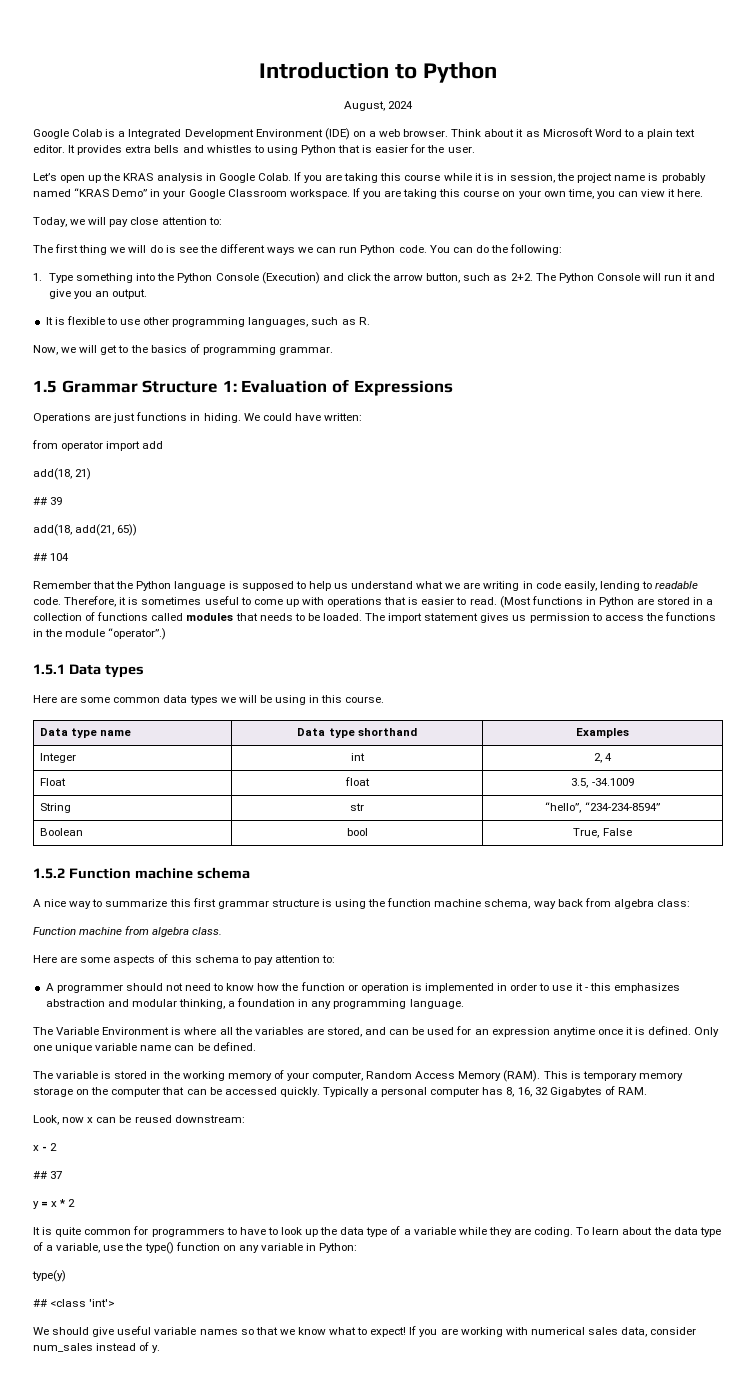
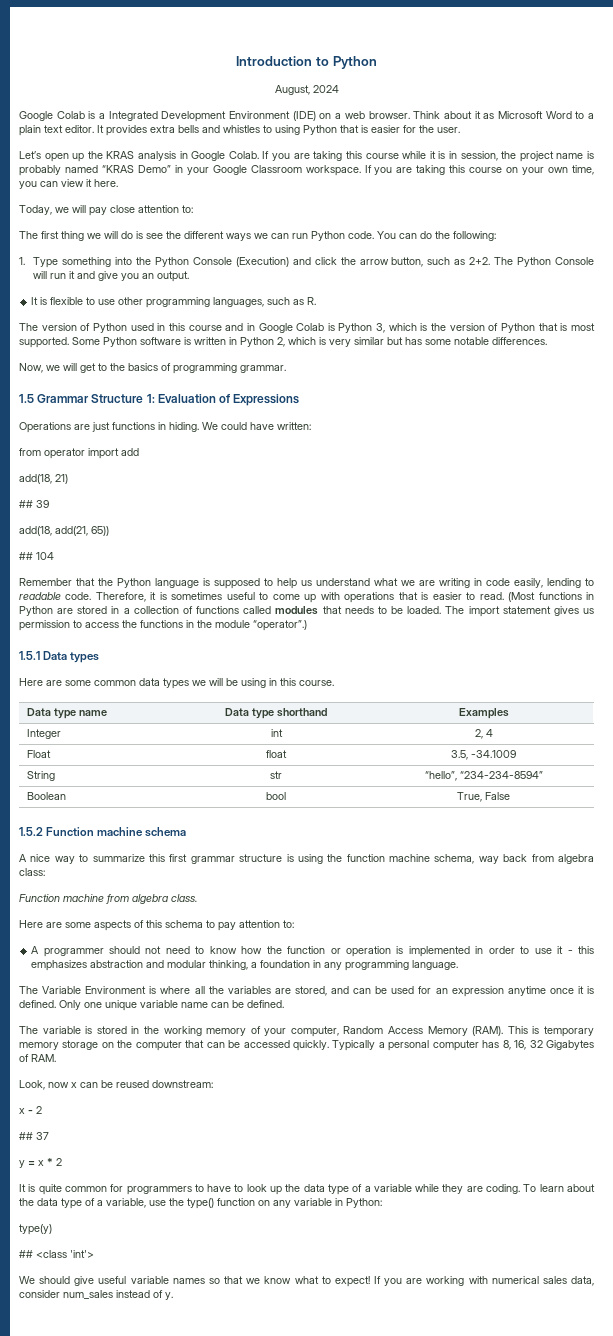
(370, 321) none -> [19,323,596,333] [19,337,547,348] // The version of Python used in this course and in Google Colab is Python 3, which is the version of Python that is most supported. Some Python software is written in Python 2, which is very similar but has some notable differences.

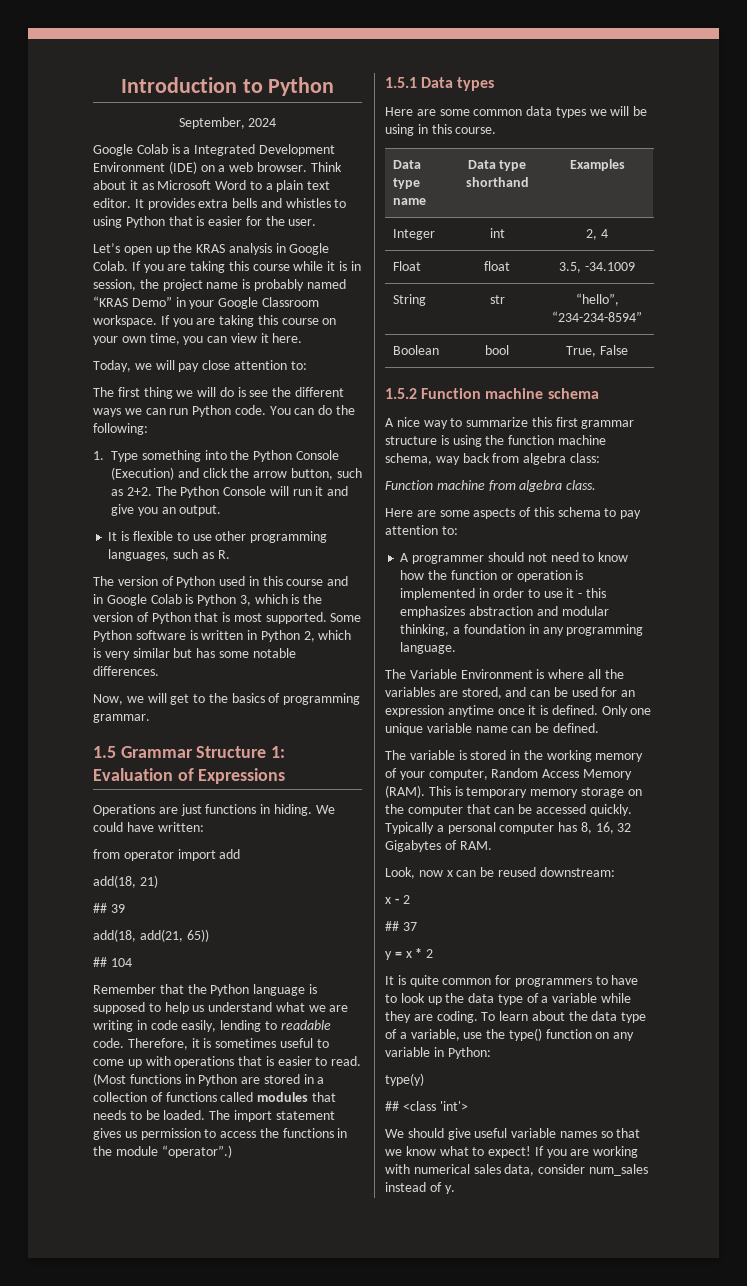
[274,85,310,95] August, -> [178,117,245,129] September,

